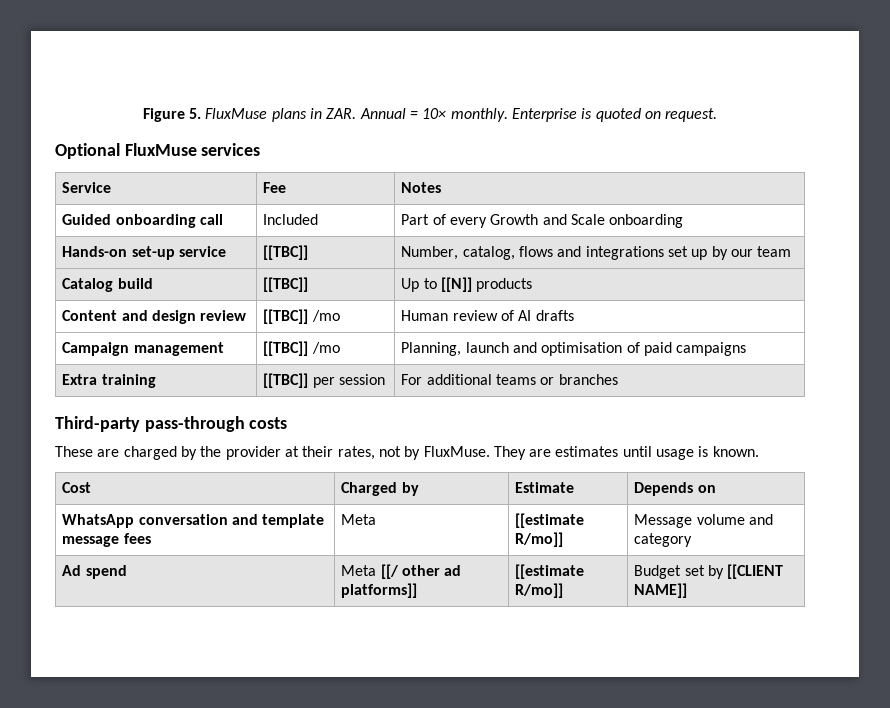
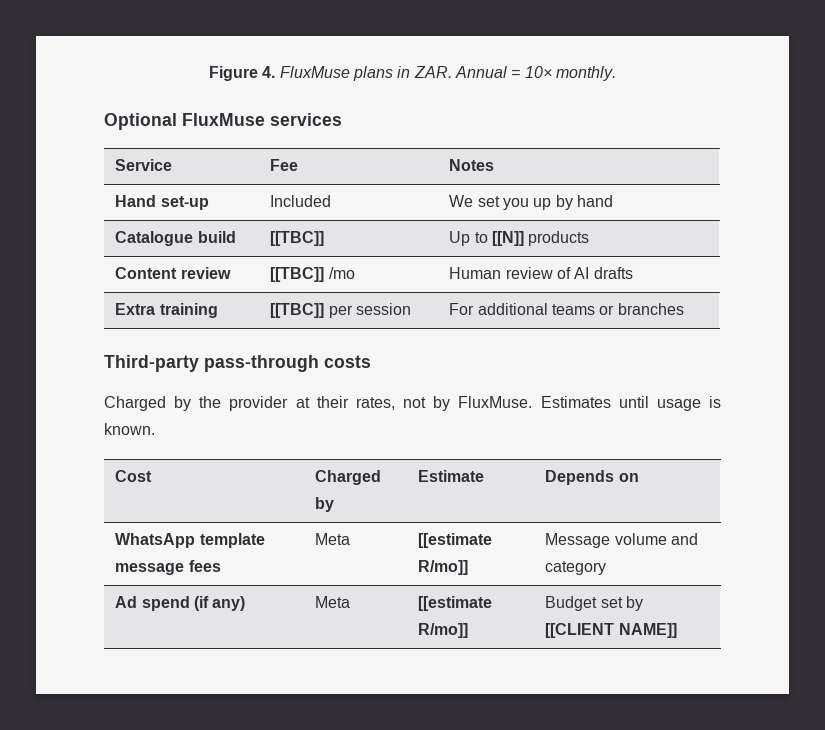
[189,108,202,119] 5. -> [262,66,276,78] 4.
[511,108,718,122] Enterprise is quoted on request. -> (616, 73) none
[62,214,224,228] [263,214,319,225] [401,214,684,228] [62,246,227,260] [263,245,309,260] [401,246,792,260] [62,278,114,292] Guided onboarding call | Included | Part of every Growth and Scale onboarding // Hands-on set-up service | [[TBC]] | Number, catalog, flows and integrations set up by our team // Catalog -> [115,195,209,210] [270,195,332,207] [449,195,613,210] [115,231,194,246] Hand set-up | Included | We set you up by hand // Catalogue
[121,310,197,324] and design -> (178, 273) none
[62,342,224,356] [263,341,340,356] [401,342,747,356] // Campaign management | [[TBC]] /mo | Planning, launch and optimisation of paid campaigns -> (633, 273) none
[55,446,177,460] These are charged -> [104,396,166,411] Charged
[493,446,619,460] They are estimates -> [540,396,611,408] Estimates
[138,514,259,525] conversation and -> (196, 540) none
[341,564,462,579] [341,583,418,598] | Meta [[/ other ad platforms]] -> [193,596,246,611] [315,596,351,608] (if any) | Meta

